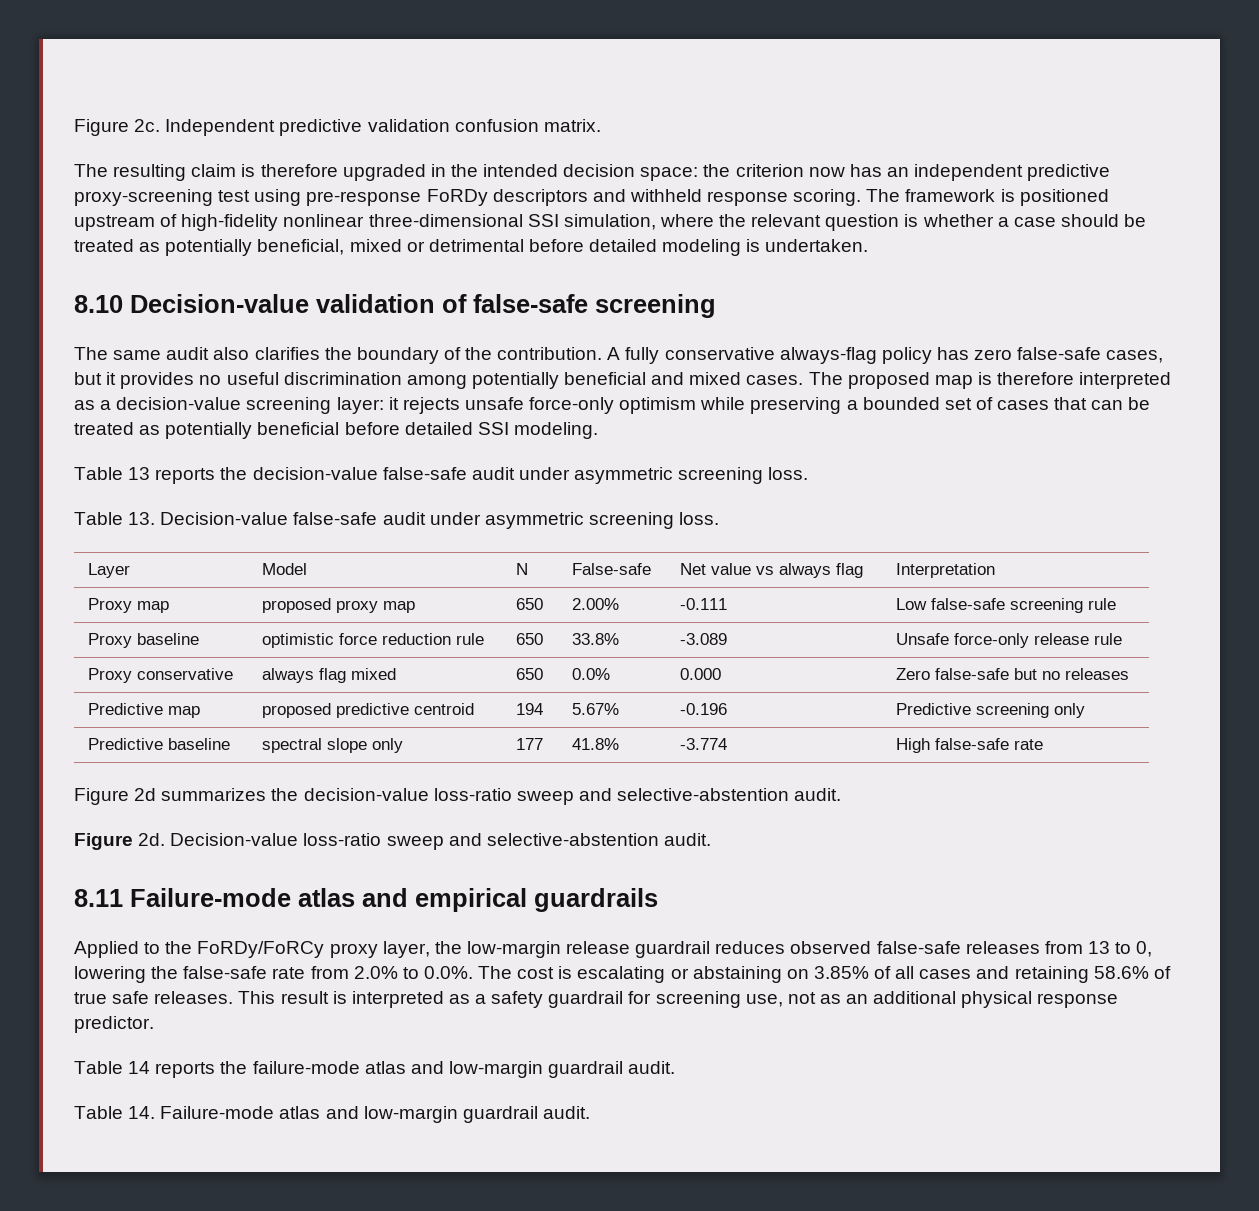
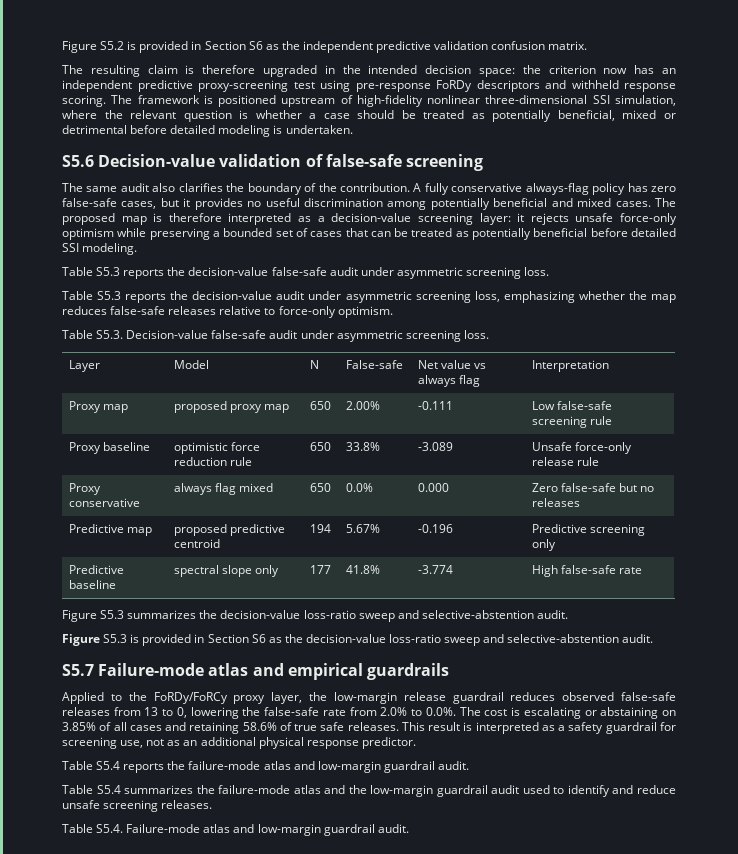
[74,119,276,136] Figure 2c. Independent -> [62,41,373,53] Figure S5.2 is provided in Section S6 as the independent
[74,295,123,313] 8.10 -> [62,155,94,167] S5.6
[128,467,151,480] 13 -> [96,267,121,276] S5.3
[128,512,156,525] 13. -> [97,291,677,303] [62,306,393,318] [62,330,124,339] S5.3 reports the decision-value audit under asymmetric screening loss, emphasizing whether the map reduces false-safe releases relative to force-only optimism. // Table S5.3.
[134,788,157,801] 2d -> [100,610,125,619] S5.3
[138,833,711,850] [74,889,123,907] 2d. Decision-value loss-ratio sweep and selective-abstention audit. // 8.11 -> [103,634,654,646] [62,664,94,676] S5.3 is provided in Section S6 as the decision-value loss-ratio sweep and selective-abstention audit. // S5.7
[128,1061,151,1074] 14 -> [96,761,121,770] S5.4
[128,1106,156,1119] 14. -> [96,785,676,797] [62,800,213,812] [62,824,124,833] S5.4 summarizes the failure-mode atlas and the low-margin guardrail audit used to identify and reduce unsafe screening releases. // Table S5.4.

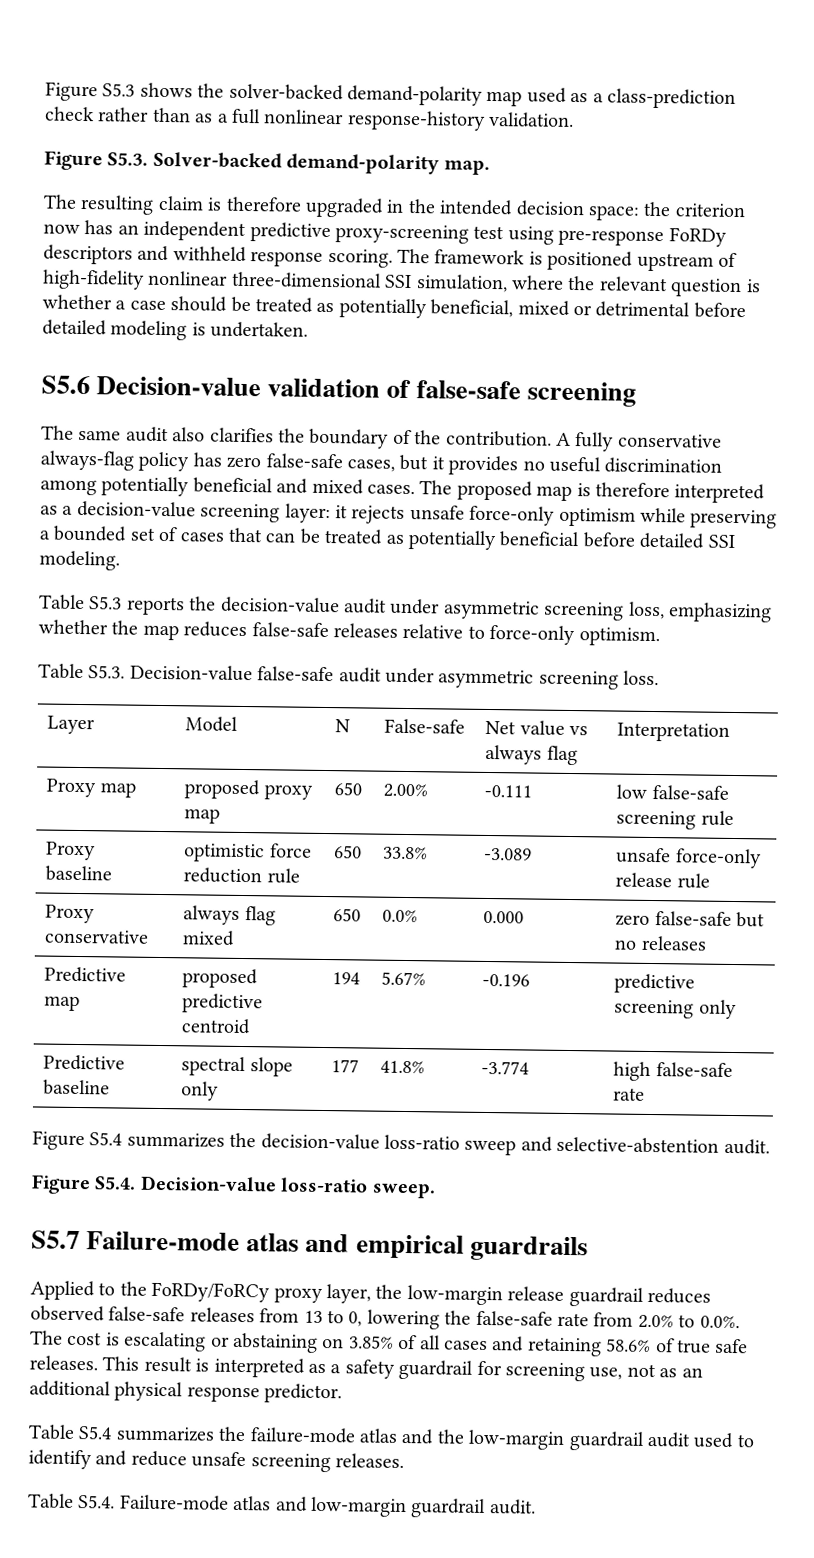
[62,41,588,53] Figure S5.2 is provided in Section S6 as the independent predictive validation confusion matrix. -> [45,81,736,109] [45,106,575,131] [44,150,490,175] Figure S5.3 shows the solver-backed demand-polarity map used as a class-prediction check rather than as a full nonlinear response-history validation. // Figure S5.3. Solver-backed demand-polarity map.
[62,267,550,279] // Table S5.3 reports the decision-value false-safe audit under asymmetric screening loss. -> (120, 560) none
[531,401,555,410] Low -> [616,784,648,799] low
[531,442,572,451] Unsafe -> [615,847,672,864] unsafe
[531,483,558,492] Zero -> [615,914,651,926] zero
[531,524,587,533] Predictive -> [614,973,696,994] predictive
[531,565,558,577] High -> [613,1061,652,1082] high
[100,610,125,619] S5.3 -> [89,1132,123,1146] S5.4
[103,634,654,646] S5.3 is provided in Section S6 as the decision-value loss-ratio sweep and selective-abstention audit. -> [94,1175,436,1199] S5.4. Decision-value loss-ratio sweep.
[62,761,469,773] // Table S5.4 reports the failure-mode atlas and low-margin guardrail audit. -> (343, 1393) none

